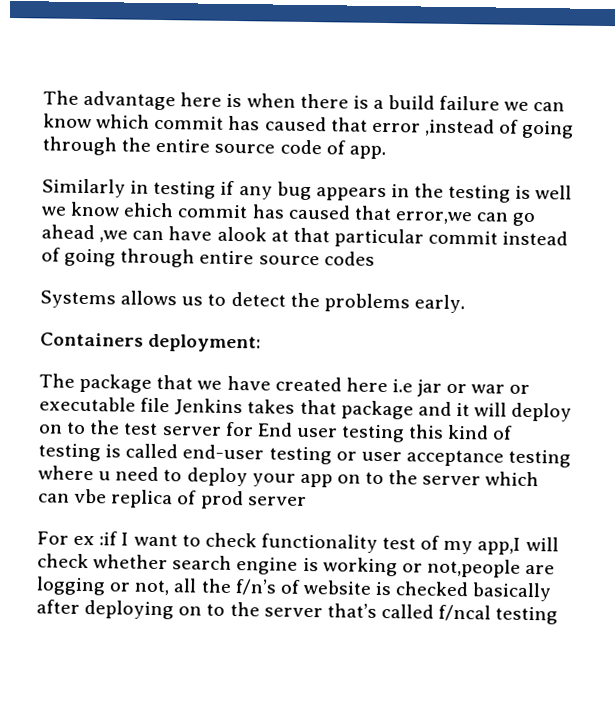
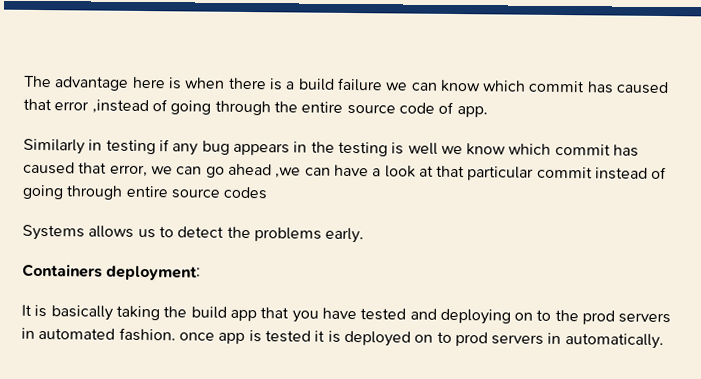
[123,202,472,225] ehich commit has caused that error,we -> [508,143,640,157] [23,161,173,178] which commit has caused that error, we
[216,226,267,242] alook -> [372,165,416,178] a look
[39,373,531,397] [39,396,573,422] [38,420,514,443] [38,443,572,468] [38,465,540,488] [38,488,307,510] [37,531,559,555] [37,553,556,578] [36,576,553,602] [36,599,559,625] The package that we have created here i.e jar or war or executable file Jenkins takes that package and it will deploy on to the test server for End user testing this kind of testing is called end-user testing or user acceptance testing where u need to deploy your app on to the server which can vbe replica of prod server // For ex :if I want to check functionality test of my app,I will check whether search engine is working or not,people are logging or not, all the f/n’s of website is checked basically after deploying on to the server that’s called f/ncal testing -> [21,304,672,325] [21,327,664,350] It is basically taking the build app that you have tested and deploying on to the prod servers in automated fashion. once app is tested it is deployed on to prod servers in automatically.

